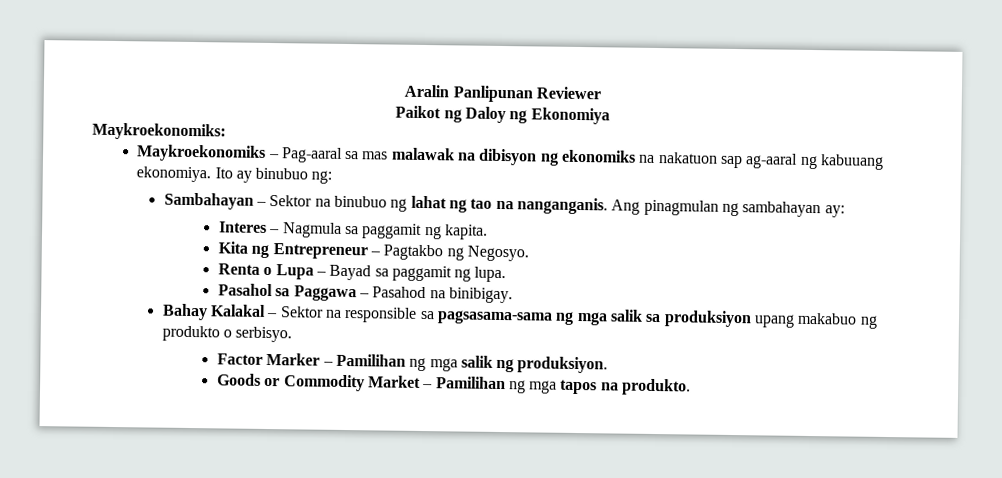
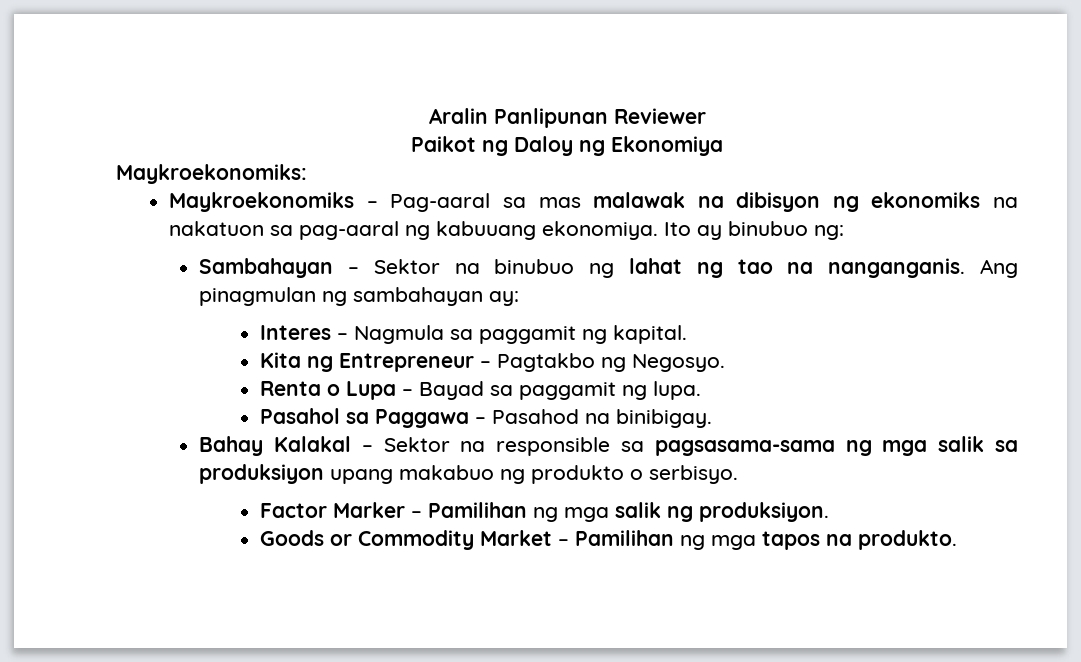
[720,153,799,169] sap ag-aaral -> [270,221,400,240] sa pag-aaral
[443,224,488,240] kapita. -> [612,325,687,344] kapital.

